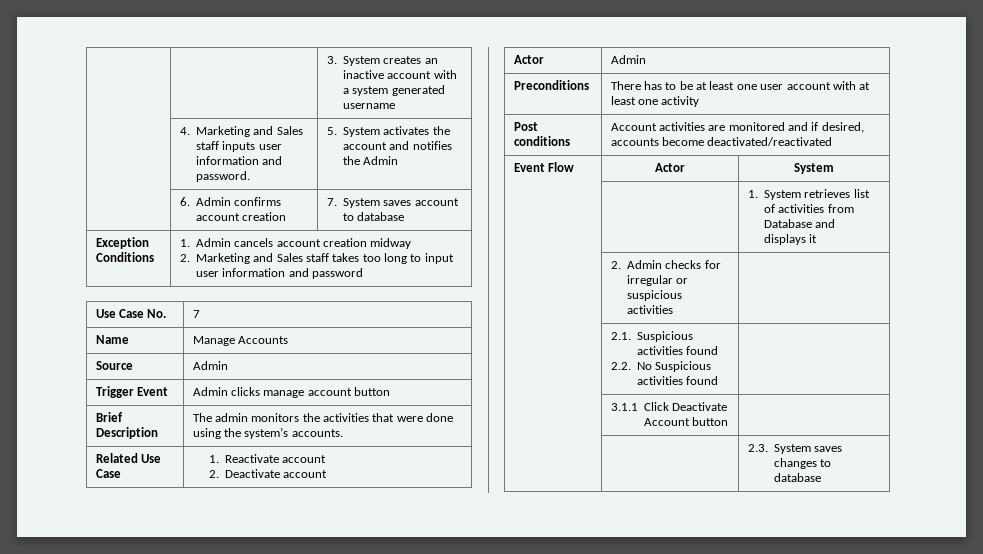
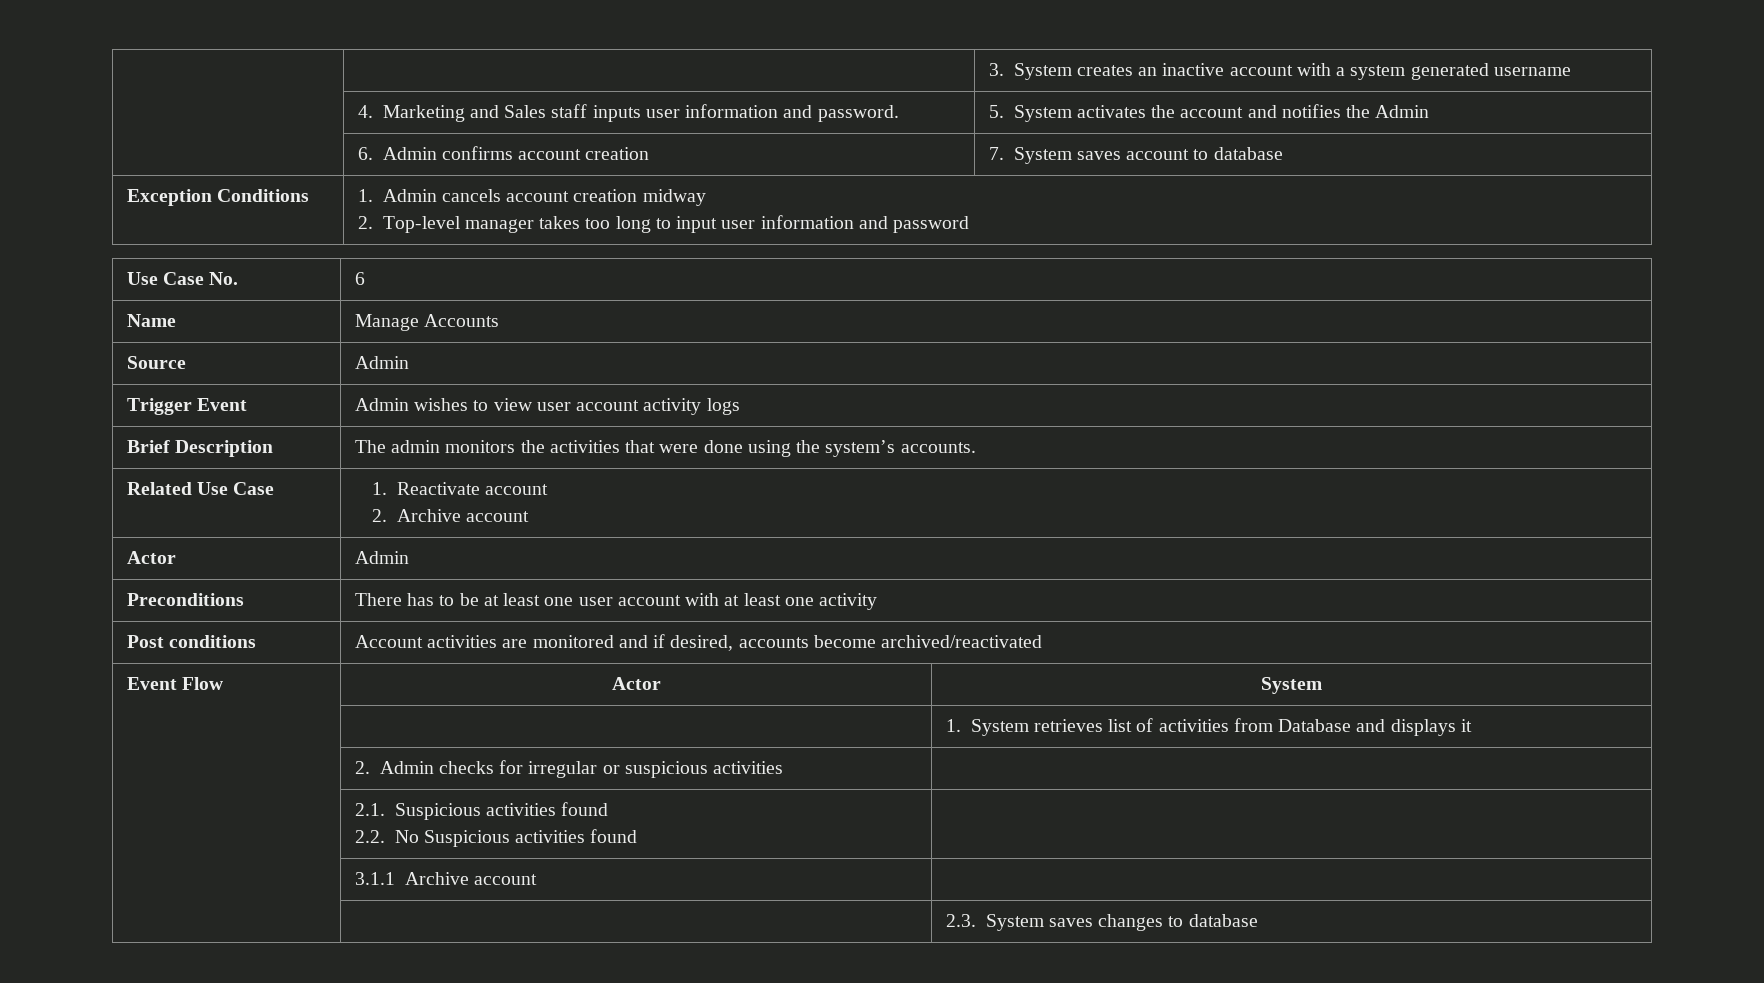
[195,253,329,264] Marketing and Sales staff -> [382,216,534,233] Top-level manager
[192,310,200,318] 7 -> [354,272,365,285] 6
[230,387,391,398] clicks manage account button -> [414,398,740,415] wishes to view user account activity logs
[224,469,280,478] Deactivate -> [396,509,461,522] Archive
[707,137,833,146] deactivated/reactivated -> [881,635,1043,648] archived/reactivated
[643,402,728,411] [643,417,729,426] Click Deactivate Account button -> [404,872,537,885] Archive account

